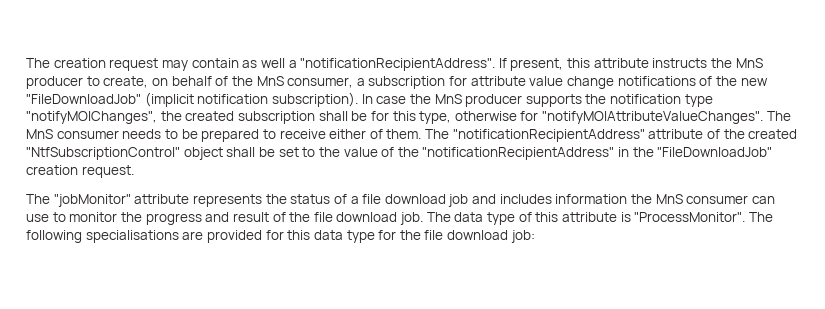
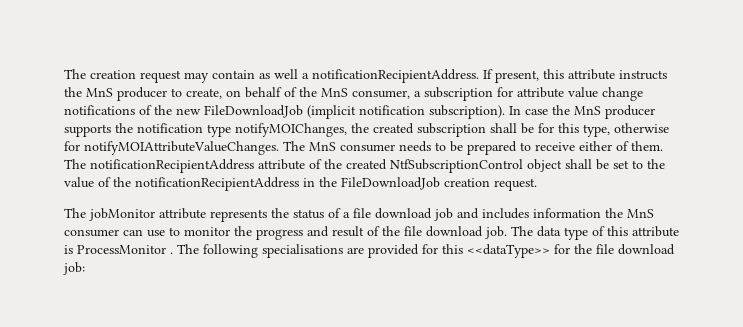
[300,58,496,71] "notificationRecipientAddress". -> [312,69,479,83] notificationRecipientAddress.
[26,94,141,104] "FileDownloadJob" -> [204,105,303,118] FileDownloadJob
[26,111,157,124] "notifyMOIChanges", -> [235,123,347,137] notifyMOIChanges,
[542,111,764,124] "notifyMOIAttributeValueChanges". -> [84,141,279,155] notifyMOIAttributeValueChanges.
[452,129,645,142] "notificationRecipientAddress" -> [90,159,254,173] notificationRecipientAddress
[26,147,180,160] "NtfSubscriptionControl" -> [390,159,523,173] NtfSubscriptionControl
[422,147,615,160] "notificationRecipientAddress" -> [135,177,299,191] notificationRecipientAddress
[657,147,773,157] "FileDownloadJob" -> [341,177,440,190] FileDownloadJob
[53,194,131,207] "jobMonitor" -> [89,208,155,221] jobMonitor
[634,212,746,222] "ProcessMonitor". -> [77,245,173,254] ProcessMonitor .
[313,230,375,243] data type -> [467,244,550,258] <<dataType>>

